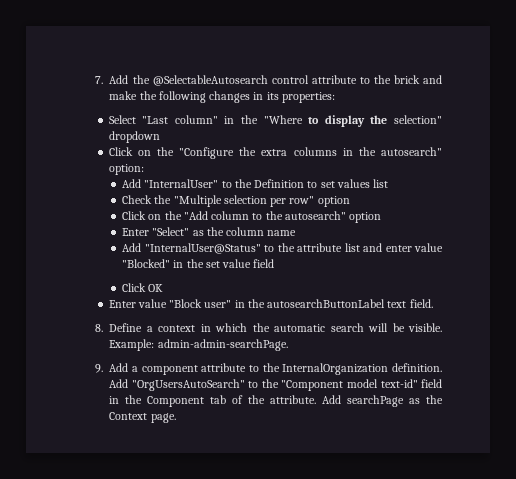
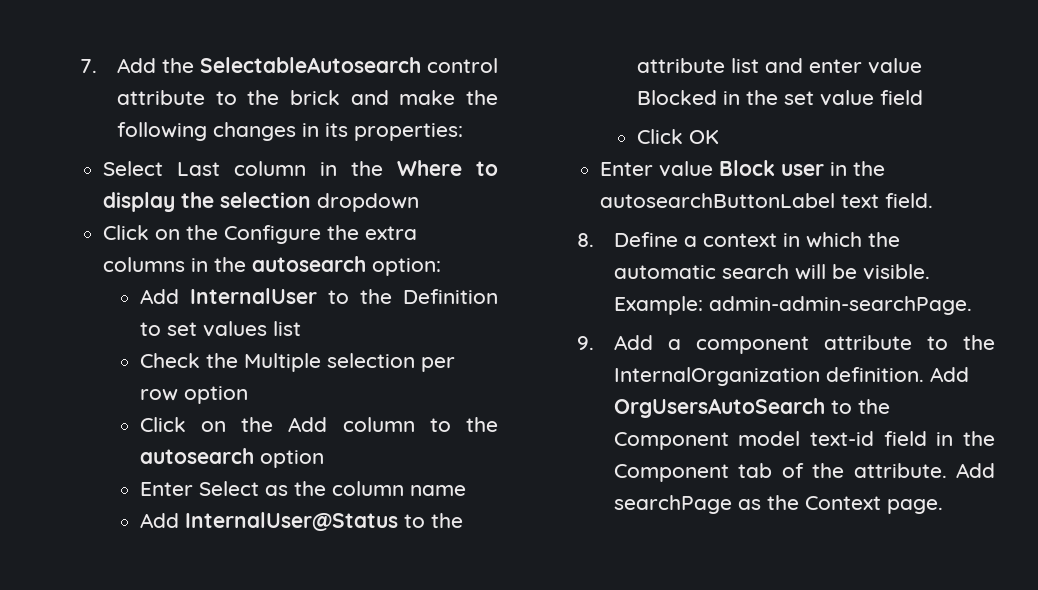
[152,75,268,86] @SelectableAutosearch -> [199,57,421,73] SelectableAutosearch
[142,115,303,124] "Last column" in the "Where -> [177,160,463,176] Last column in the Where
[393,115,442,124] selection" -> [220,192,312,208] selection
[179,147,235,159] "Configure -> [224,225,322,244] Configure
[380,147,442,156] autosearch" -> [252,256,367,272] autosearch
[144,179,219,188] "InternalUser" -> [189,288,317,304] InternalUser
[173,195,222,207] "Multiple -> [243,353,321,372] Multiple
[289,196,315,204] row" -> [139,389,178,401] row
[183,211,208,220] "Add -> [288,417,328,432] Add
[284,211,346,220] autosearch" -> [139,448,254,464] autosearch
[152,227,190,236] "Select" -> [198,481,259,496] Select
[144,243,261,254] "InternalUser@Status" -> [184,512,398,531] InternalUser@Status
[122,259,171,268] "Blocked" -> [636,90,717,105] Blocked
[169,299,232,308] "Block user" -> [719,160,825,176] Block user
[131,379,418,391] "OrgUsersAutoSearch" to the "Component model text-id" -> [613,398,890,418] [613,431,875,450] OrgUsersAutoSearch to the Component model text-id

